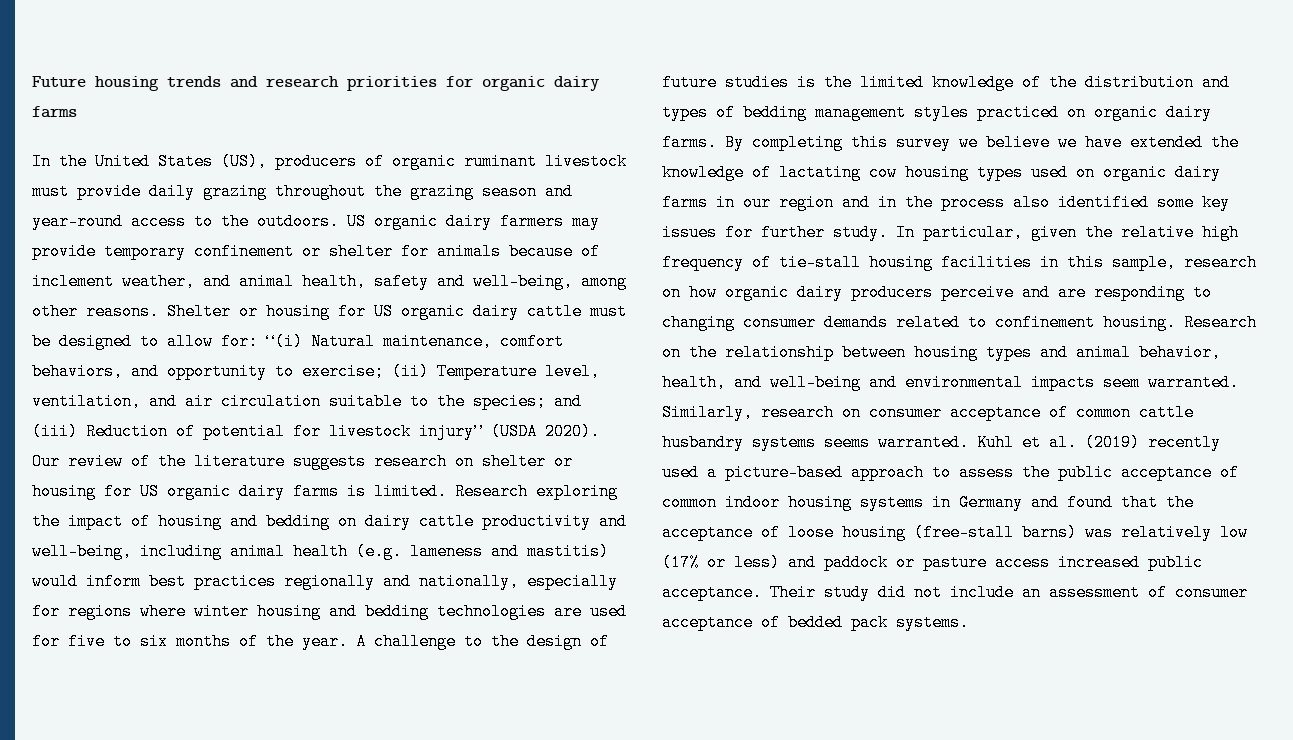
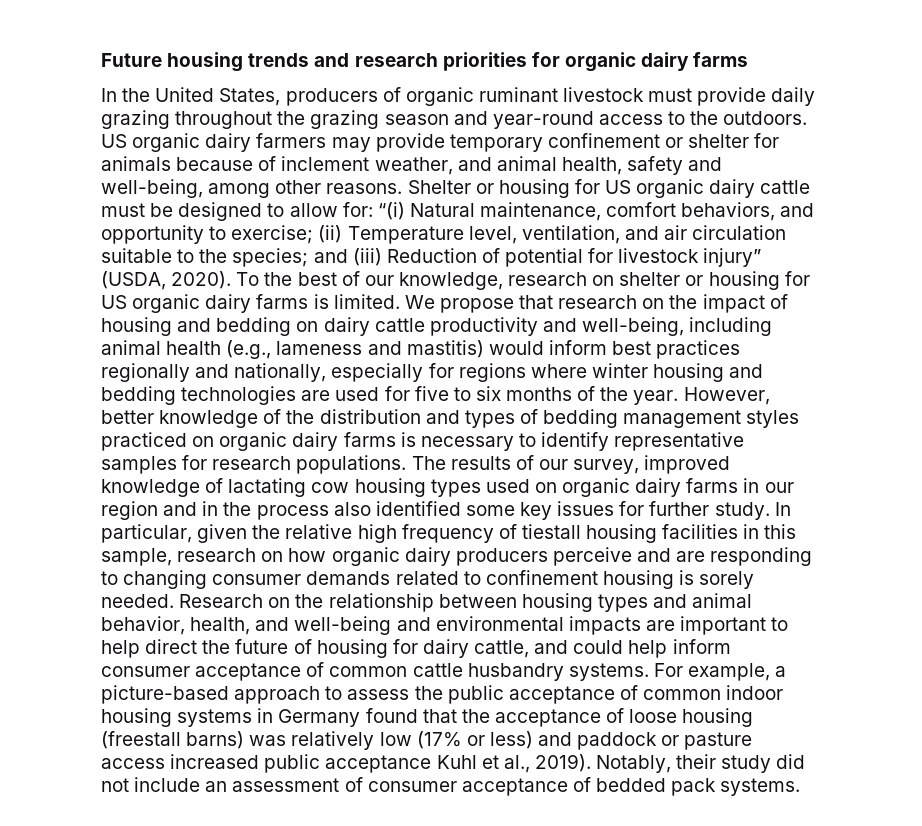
[158,153,267,170] States (US), -> [219,88,281,106] States,
[491,423,600,440] [32,453,366,470] (USDA 2020). Our review of the literature suggests -> [101,271,503,290] (USDA, 2020). To the best of our knowledge,
[455,483,618,500] Research exploring -> [404,295,665,313] We propose that research on
[356,543,402,560] (e.g. -> [226,340,272,359] (e.g.,
[356,633,609,650] [662,74,924,91] A challenge to the design of future studies is the limited -> [683,387,770,405] [101,410,154,424] However, better
[662,134,1239,151] farms. By completing this survey we believe we have extended the -> [343,432,745,451] [101,455,731,474] farms is necessary to identify representative samples for research populations. The results of our survey, improved
[779,254,861,271] tie-stall -> [521,524,581,539] tiestall
[1103,314,1176,331] housing. -> [602,570,755,589] [101,594,174,608] housing is sorely needed.
[1103,374,1239,391] [662,404,861,421] seem warranted. Similarly, research on -> [645,616,789,635] [101,639,731,658] are important to help direct the future of housing for dairy cattle, and could help inform
[752,434,1221,451] [662,464,699,481] systems seems warranted. Kuhl et al. (2019) recently used -> [568,663,771,681] systems. For example,
[1031,494,1059,511] and -> (361, 718) none
[914,524,1014,541] (free-stall -> [101,731,181,749] (freestall
[662,584,816,601] acceptance. Their -> [325,754,717,773] acceptance Kuhl et al., 2019). Notably, their

